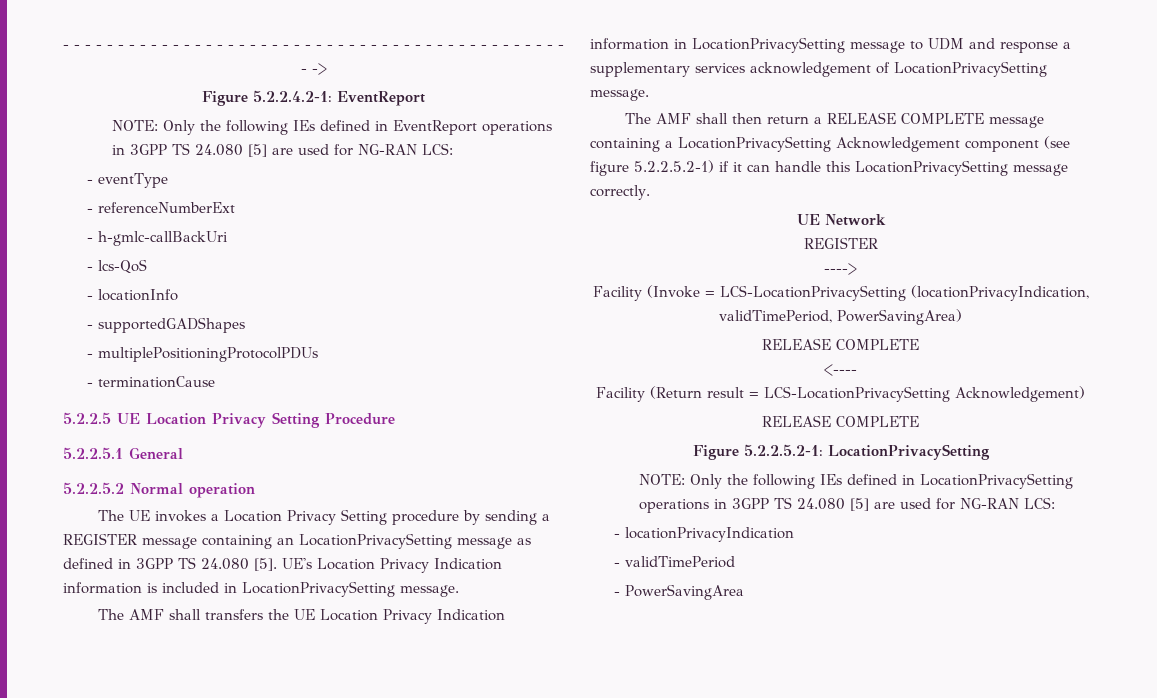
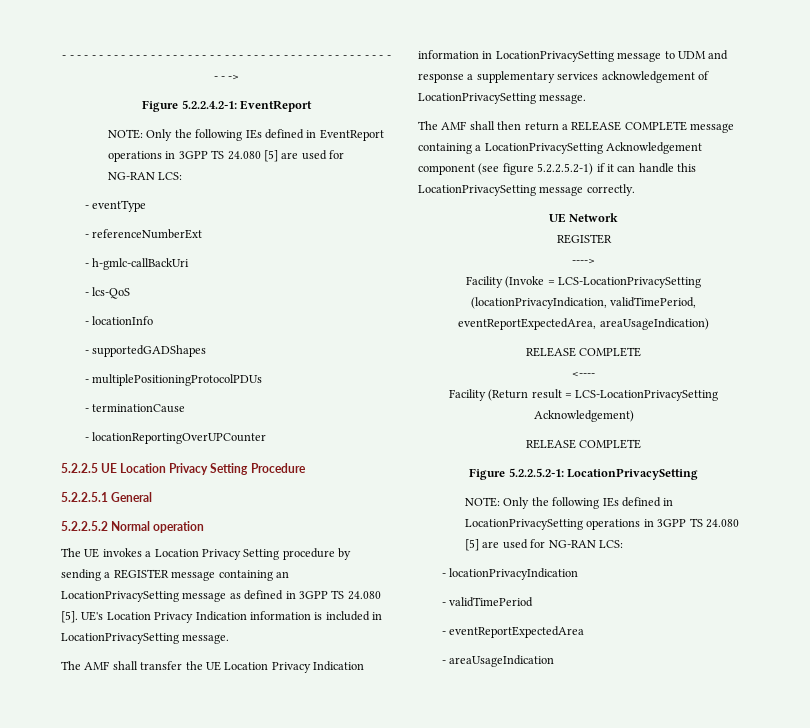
(216, 382) none -> [84,432,266,444] // - locationReportingOverUPCounter
[205,609,264,620] transfers -> [140,661,183,670] transfer
[837,309,962,325] PowerSavingArea) -> [458,318,709,330] eventReportExpectedArea, areaUsageIndication)
[625,584,745,600] PowerSavingArea -> [448,626,584,638] [441,655,554,667] eventReportExpectedArea // - areaUsageIndication

